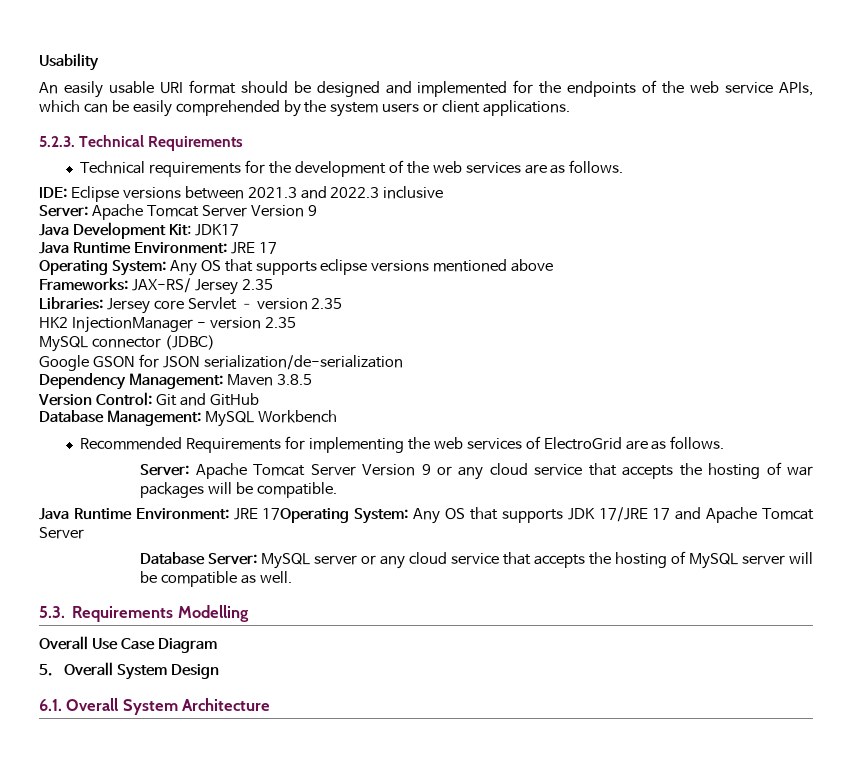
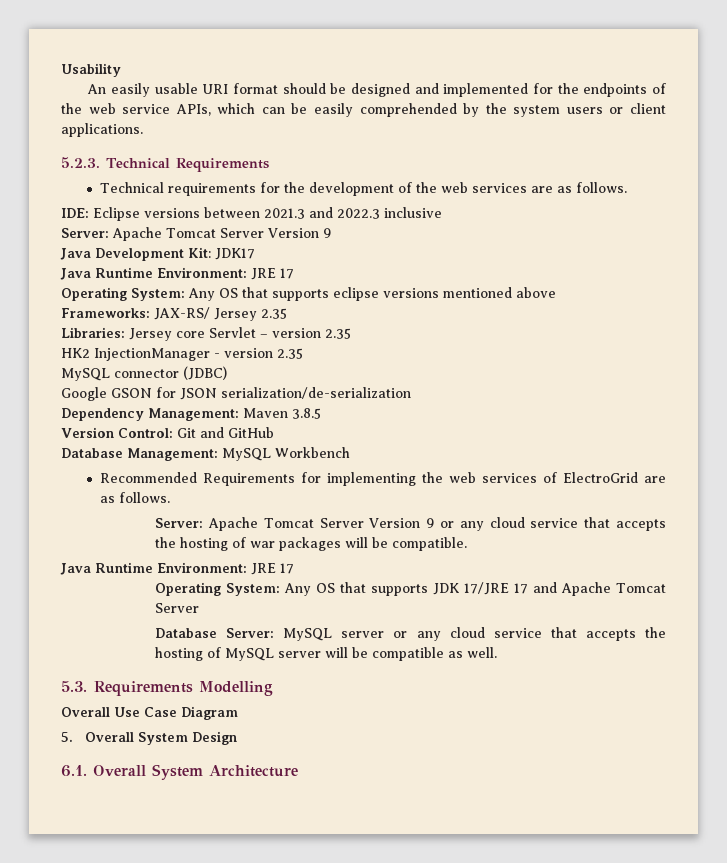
[262,508,350,523] 17Operating -> [280,563,294,574] [155,582,222,596] 17 // Operating

